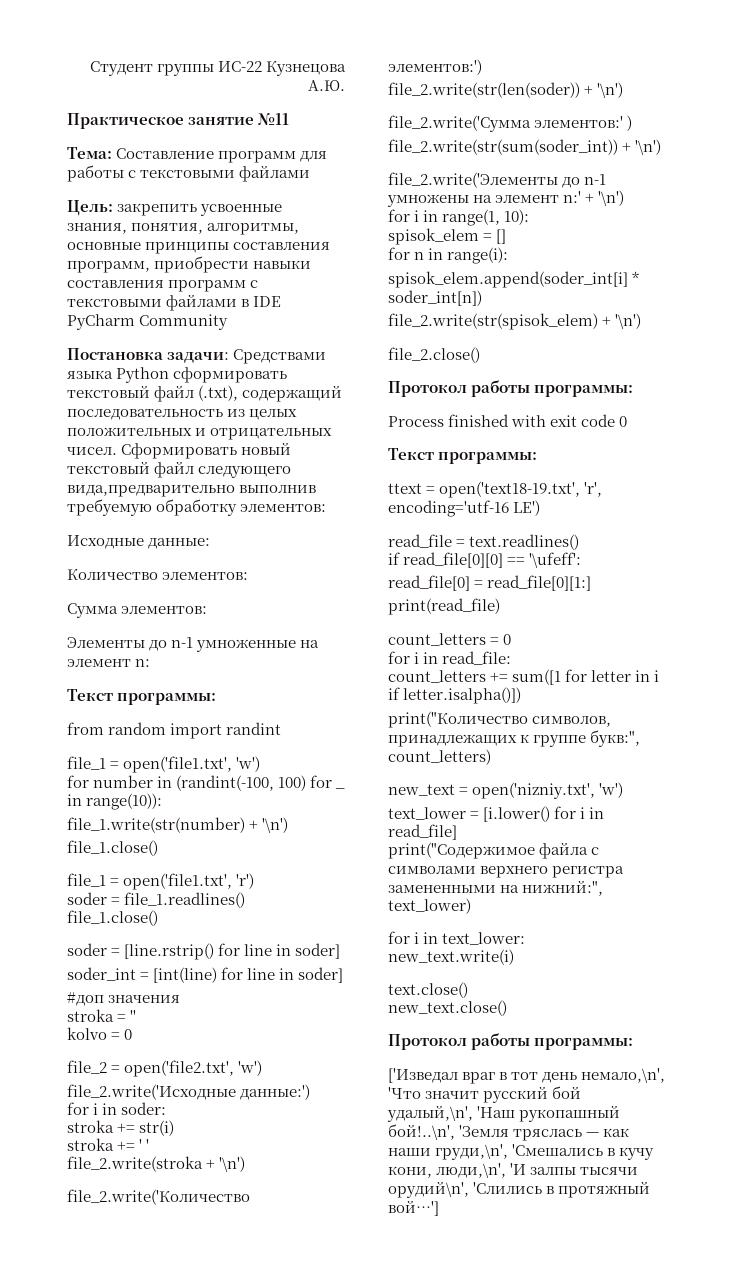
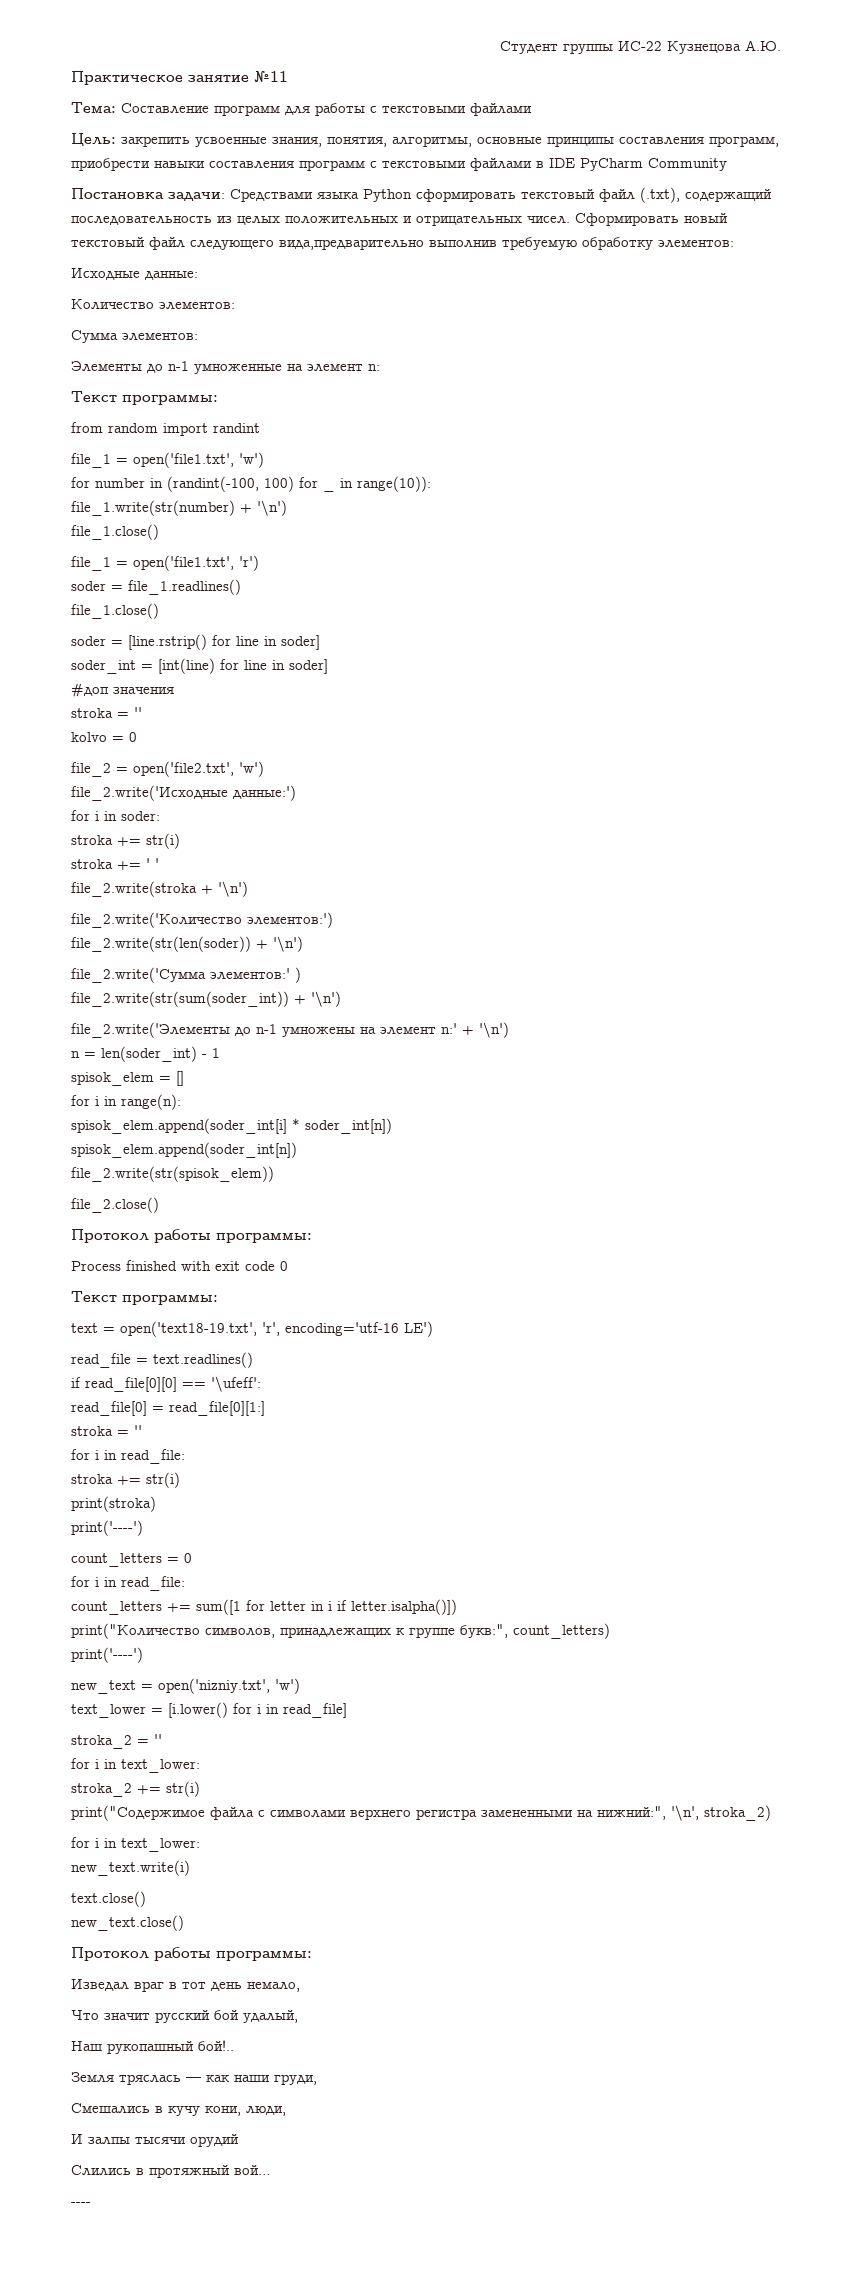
[388,209,530,226] for i in range(1, 10): -> [71,1046,220,1062] n = len(soder_int) - 1
[414,247,509,264] n in range(i): -> [95,1094,181,1110] i in range(n):
[388,313,642,330] file_2.write(str(spisok_elem) + '\n') -> [71,1142,297,1158] [71,1166,274,1182] spisok_elem.append(soder_int[n]) // file_2.write(str(spisok_elem))
[388,483,422,494] ttext -> [71,1323,98,1333] text
[388,598,500,615] print(read_file) -> [71,1425,142,1436] [71,1449,185,1464] [71,1472,180,1488] [71,1496,156,1512] [71,1520,143,1536] stroka = '' // for i in read_file: // stroka += str(i) // print(stroka) // print('----')
(491, 757) none -> [71,1647,143,1663] // print('----')
(457, 832) none -> [71,1734,162,1749] [71,1758,200,1773] [71,1781,200,1797] // stroka_2 = '' // for i in text_lower: // stroka_2 += str(i)
[388,898,471,914] text_lower) -> [671,1805,771,1821] '\n', stroka_2)
[388,1068,458,1083] ['Изведал -> [71,1979,129,1991] Изведал
[581,1068,666,1083] [388,1087,421,1099] немало,\n', 'Что -> [247,1982,300,1992] [71,2010,99,2020] немало, // Что
[387,1105,621,1122] [388,1124,510,1140] удалый,\n', 'Наш рукопашный бой!..\n', 'Земля -> [243,2010,298,2023] [71,2040,234,2054] [71,2072,114,2083] удалый, // Наш рукопашный бой!.. // Земля
[435,1144,604,1160] груди,\n', 'Смешались -> [274,2074,317,2085] [71,2103,150,2114] груди, // Смешались
[436,1163,639,1178] [388,1181,651,1198] [388,1200,439,1216] люди,\n', 'И залпы тысячи орудий\n', 'Слились в протяжный вой…'] -> [246,2106,286,2116] [71,2134,239,2147] [71,2165,271,2178] [71,2202,91,2206] люди, // И залпы тысячи орудий // Слились в протяжный вой… // ----

